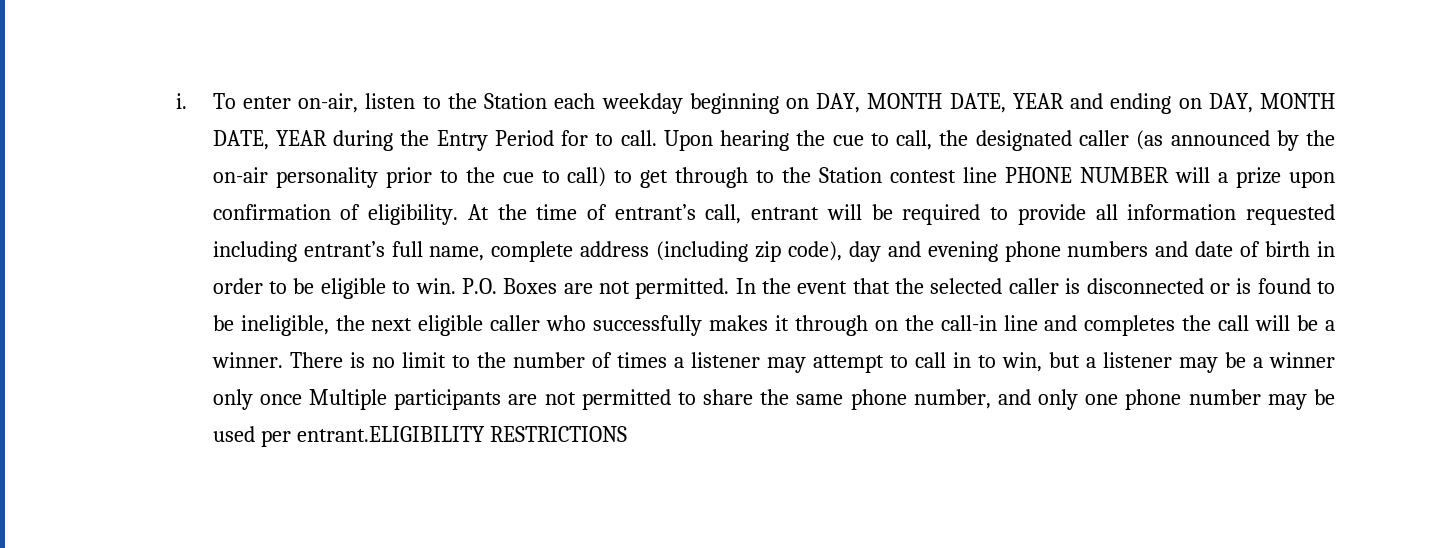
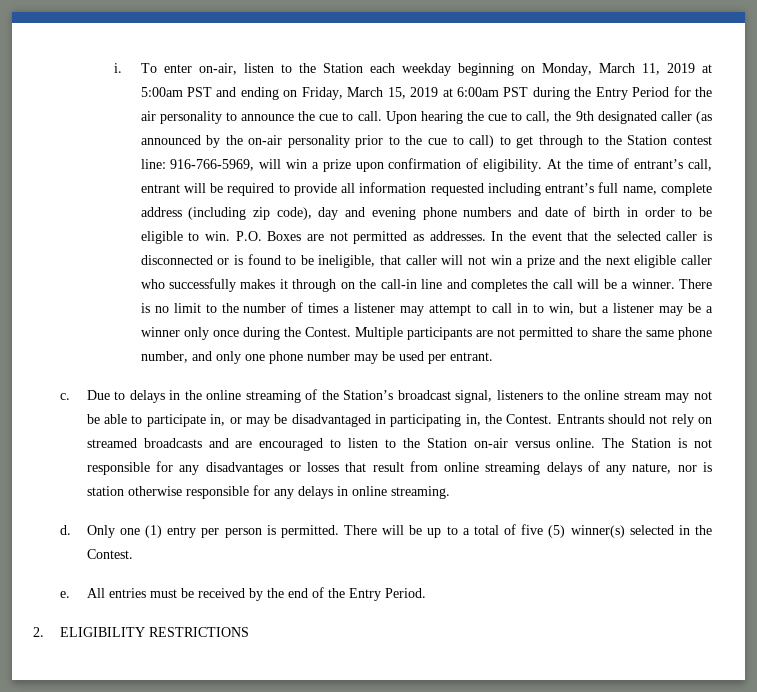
[816,93,1336,114] [212,130,327,150] DAY, MONTH DATE, YEAR and ending on DAY, MONTH DATE, YEAR -> [541,63,712,76] [140,87,529,100] Monday, March 11, 2019 at 5:00am PST and ending on Friday, March 15, 2019 at 6:00am PST
(589, 138) none -> [695,87,713,97] [140,111,339,124] the air personality to announce the cue
(969, 138) none -> [575,111,594,121] 9th
[963,167,1211,183] line PHONE NUMBER will -> [140,159,308,171] line: 916-766-5969, will win
[635,278,730,299] permitted. -> [353,231,486,244] permitted as addresses.
(329, 325) none -> [380,255,580,268] that caller will not win a prize and
(302, 399) none -> [242,327,351,340] during the Contest.
[296,426,485,442] entrant.ELIGIBILITY -> [449,352,493,361] [59,389,713,403] [86,414,712,427] [86,438,712,451] [86,461,712,475] [86,485,450,499] [59,524,713,538] [86,549,133,559] [59,587,426,601] [33,627,145,637] entrant. // c. Due to delays in the online streaming of the Station’s broadcast signal, listeners to the online stream may not be able to participate in, or may be disadvantaged in participating in, the Contest. Entrants should not rely on streamed broadcasts and are encouraged to listen to the Station on-air versus online. The Station is not responsible for any disadvantages or losses that result from online streaming delays of any nature, nor is station otherwise responsible for any delays in online streaming. // d. Only one (1) entry per person is permitted. There will be up to a total of five (5) winner(s) selected in the Contest. // e. All entries must be received by the end of the Entry Period. // 2. ELIGIBILITY

